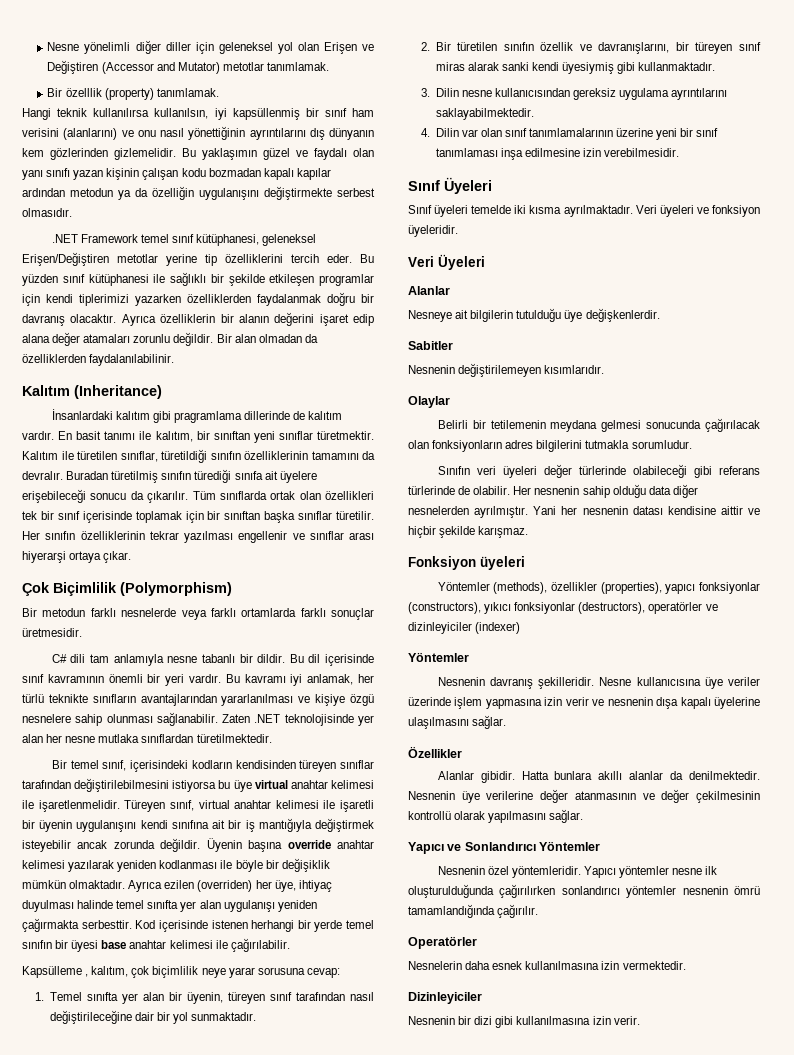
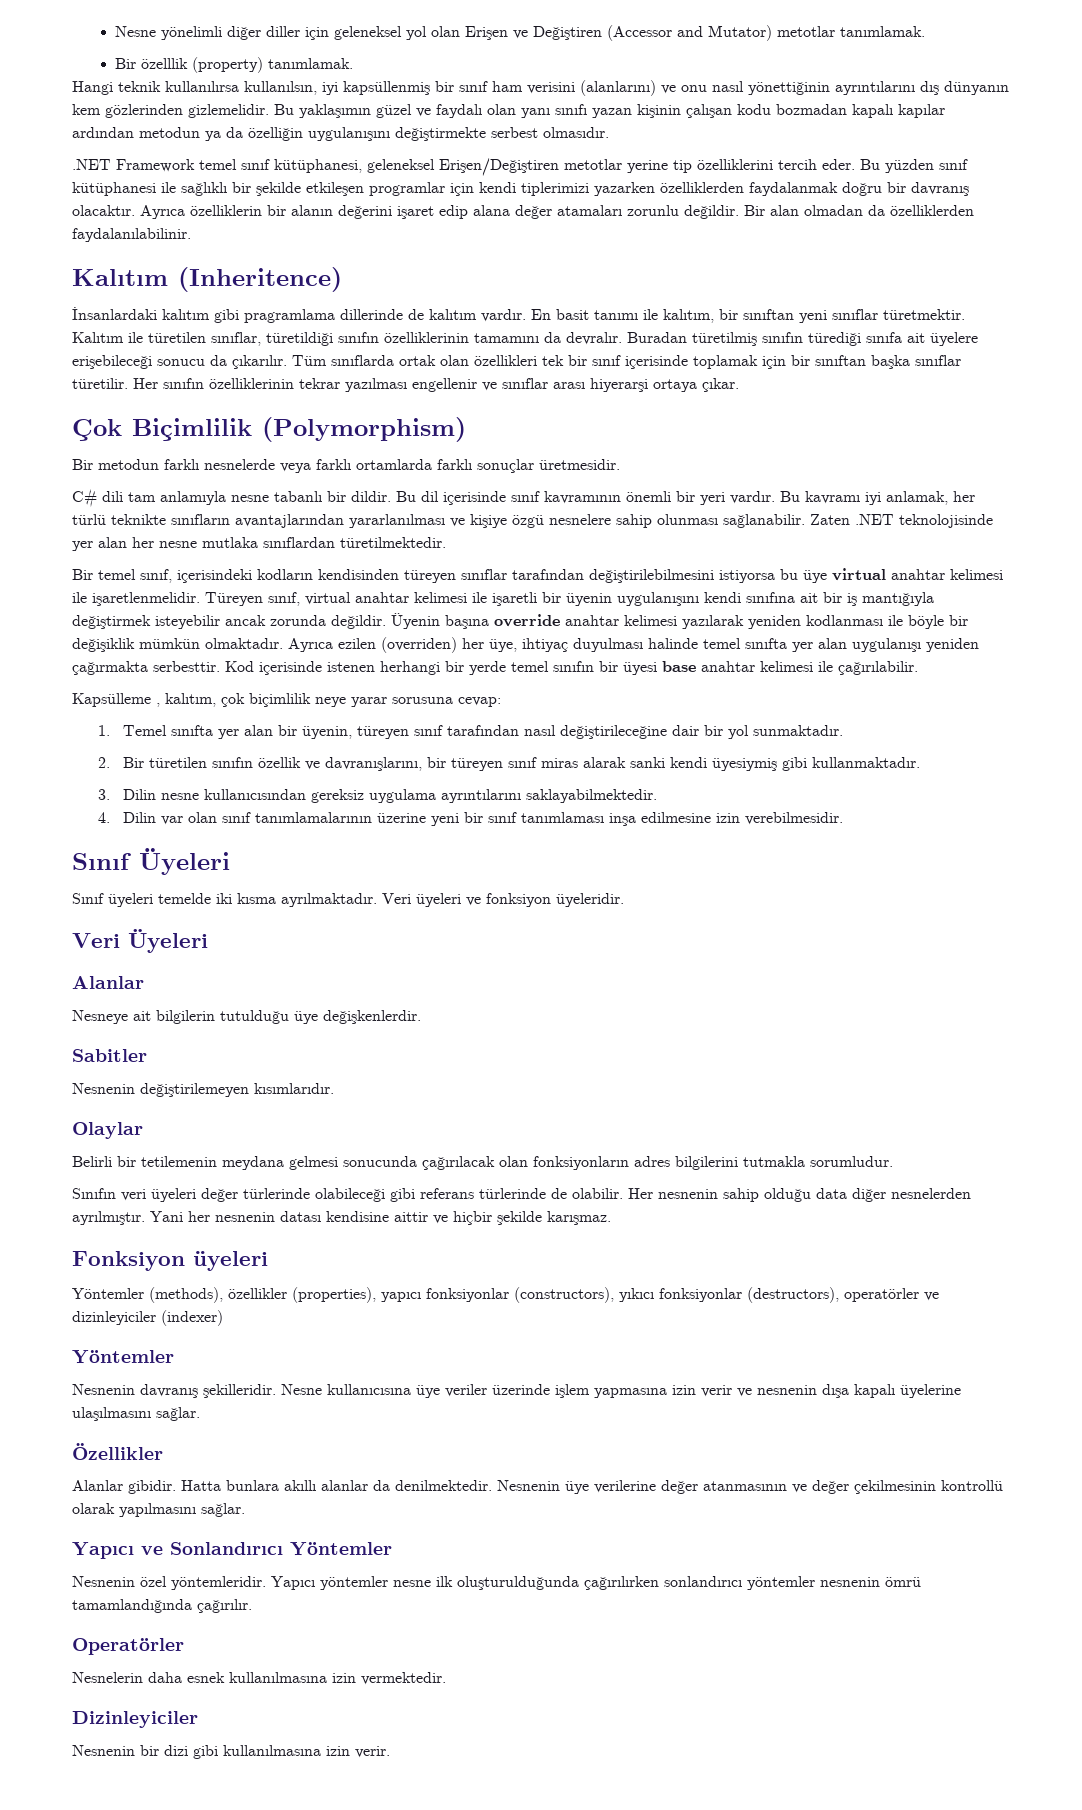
[74,385,162,399] (Inheritance) -> [178,267,342,292] (Inheritence)

